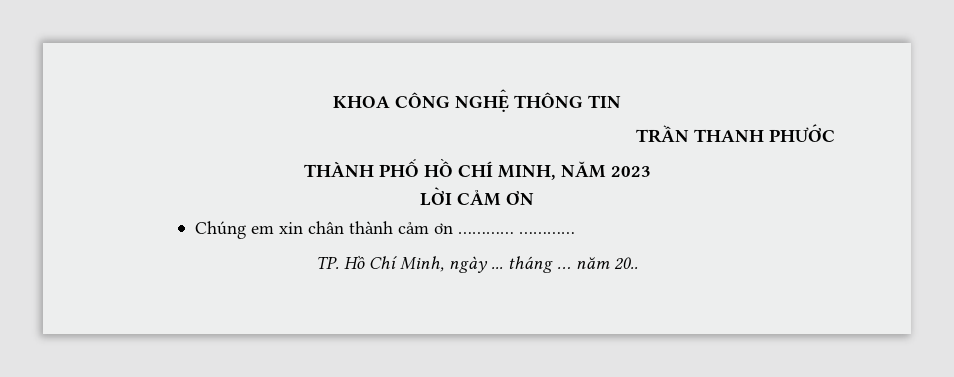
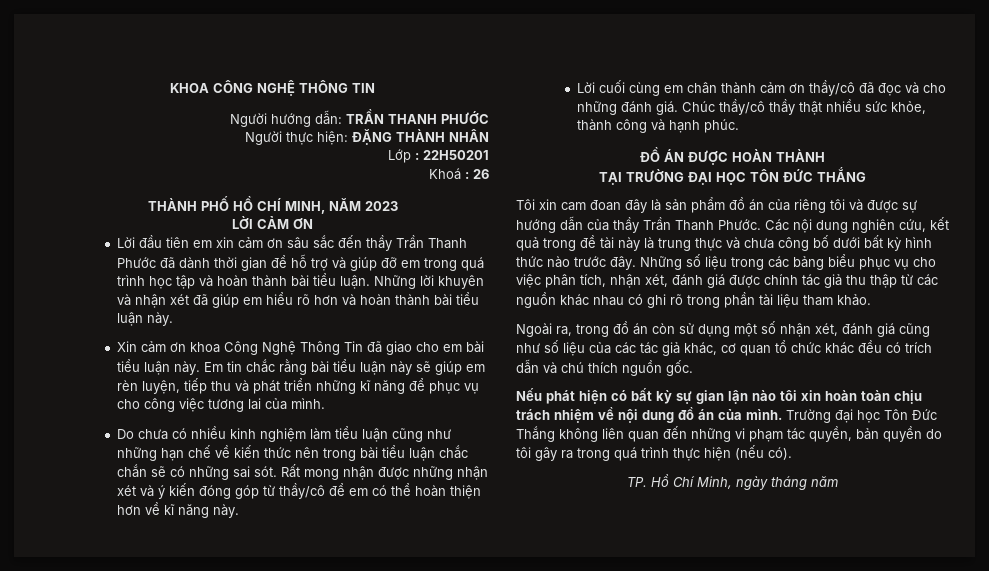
(621, 101) none -> [230,110,342,127] Người hướng dẫn:
(835, 133) none -> [245,129,489,145] [388,149,489,163] [429,168,489,180] // Người thực hiện: ĐẶNG THÀNH NHÂN // Lớp : 22H50201 // Khoá : 26
[194,221,575,239] Chúng em xin chân thành cảm ơn ………… ………… -> [116,235,467,251] [116,254,484,271] [116,273,484,289] [116,292,479,308] [116,312,173,326] [116,341,484,355] [116,359,485,375] [116,378,479,394] [116,398,325,412] [116,426,451,442] [116,445,468,461] [116,464,488,480] [116,483,481,499] [116,502,239,518] [576,80,946,96] [576,99,926,115] [576,119,739,133] [640,147,825,165] [599,167,866,185] [516,197,917,213] [516,216,949,233] [516,235,932,251] [516,254,936,270] [516,274,938,288] [516,292,871,308] [516,321,930,337] [516,340,932,356] [516,359,693,376] [516,388,922,404] [516,407,937,423] [516,426,942,442] [516,445,792,461] Lời đầu tiên em xin cảm ơn sâu sắc đến thầy Trần Thanh Phước đã dành thời gian để hỗ trợ và giúp đỡ em trong quá trình học tập và hoàn thành bài tiểu luận. Những lời khuyên và nhận xét đã giúp em hiểu rõ hơn và hoàn thành bài tiểu luận này. // Xin cảm ơn khoa Công Nghệ Thông Tin đã giao cho em bài tiểu luận này. Em tin chắc rằng bài tiểu luận này sẽ giúp em rèn luyện, tiếp thu và phát triển những kĩ năng để phục vụ cho công việc tương lai của mình. // Do chưa có nhiều kinh nghiệm làm tiểu luận cũng như những hạn chế về kiến thức nên trong bài tiểu luận chắc chắn sẽ có những sai sót. Rất mong nhận được những nhận xét và ý kiến đóng góp từ thầy/cô để em có thể hoàn thiện hơn về kĩ năng này. // Lời cuối cùng em chân thành cảm ơn thầy/cô đã đọc và cho những đánh giá. Chúc thầy/cô thầy thật nhiều sức khỏe, thành công và hạnh phúc. // ĐỒ ÁN ĐƯỢC HOÀN THÀNH // TẠI TRƯỜNG ĐẠI HỌC TÔN ĐỨC THẮNG // Tôi xin cam đoan đây là sản phẩm đồ án của riêng tôi và được sự hướng dẫn của thầy Trần Thanh Phước. Các nội dung nghiên cứu, kết quả trong đề tài này là trung thực và chưa công bố dưới bất kỳ hình thức nào trước đây. Những số liệu trong các bảng biểu phục vụ cho việc phân tích, nhận xét, đánh giá được chính tác giả thu thập từ các nguồn khác nhau có ghi rõ trong phần tài liệu tham khảo. // Ngoài ra, trong đồ án còn sử dụng một số nhận xét, đánh giá cũng như số liệu của các tác giả khác, cơ quan tổ chức khác đều có trích dẫn và chú thích nguồn gốc. // Nếu phát hiện có bất kỳ sự gian lận nào tôi xin hoàn toàn chịu trách nhiệm về nội dung đồ án của mình. Trường đại học Tôn Đức Thắng không liên quan đến những vi phạm tác quyền, bản quyền do tôi gây ra trong quá trình thực hiện (nếu có).
[491,256,638,273] ... tháng … năm 20.. -> [771,476,838,490] tháng năm

